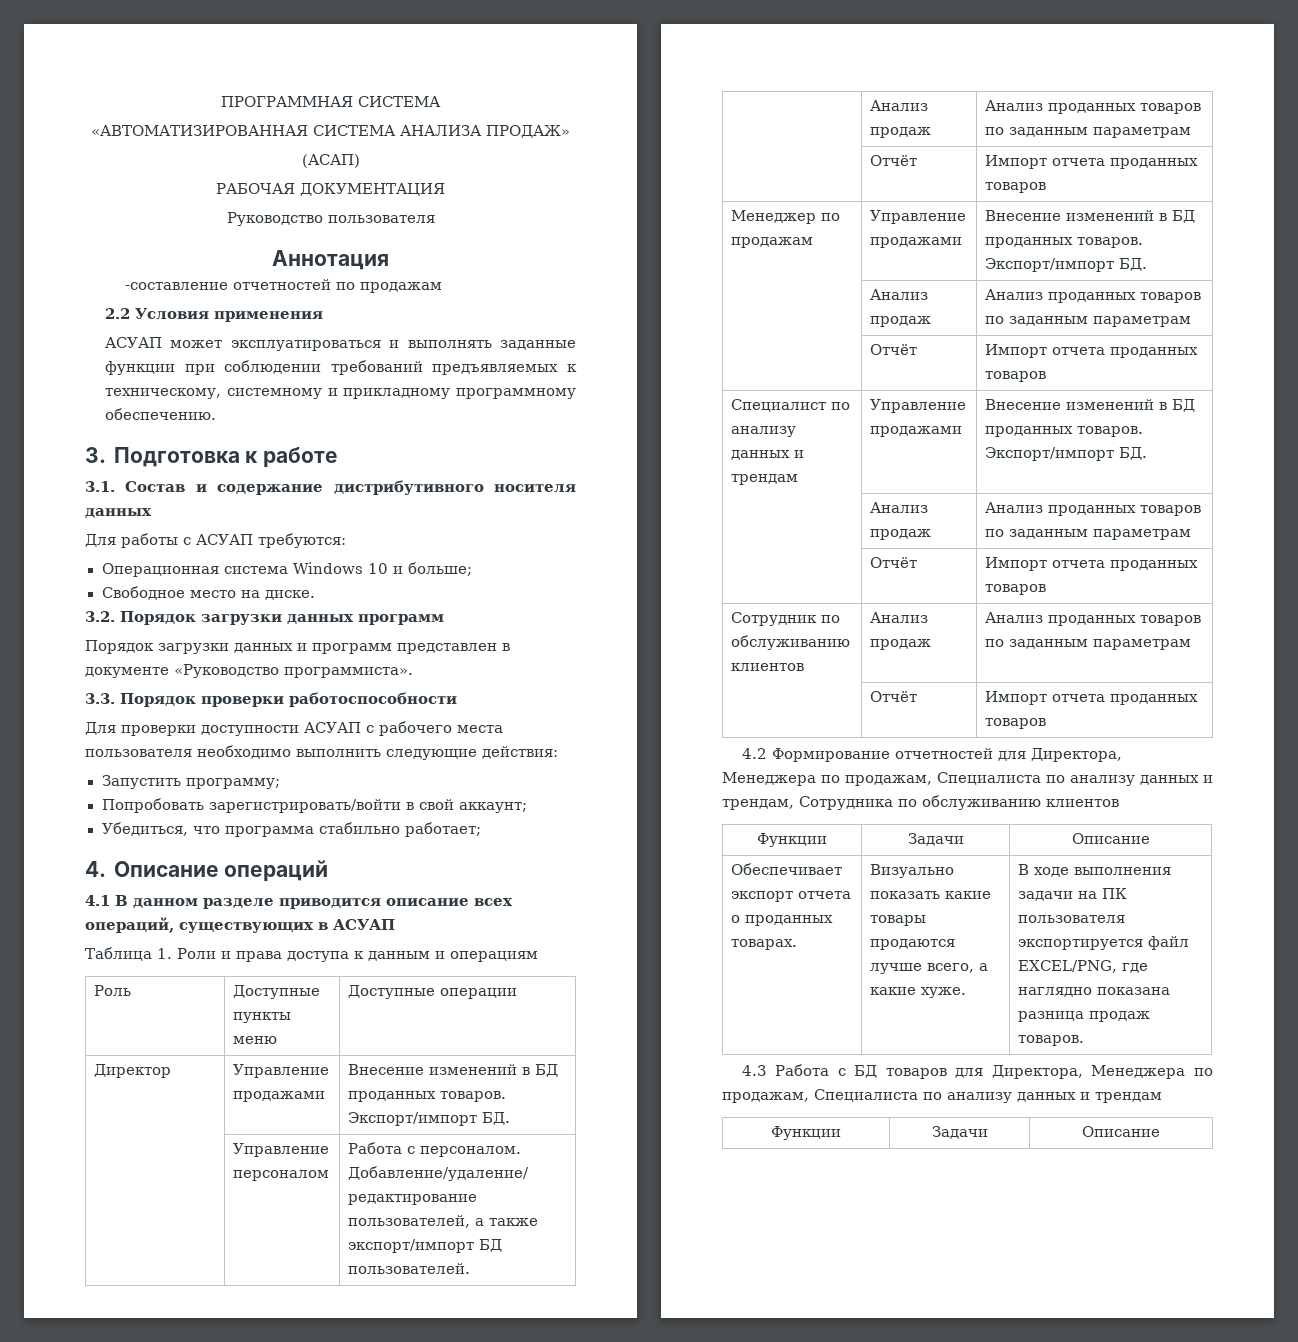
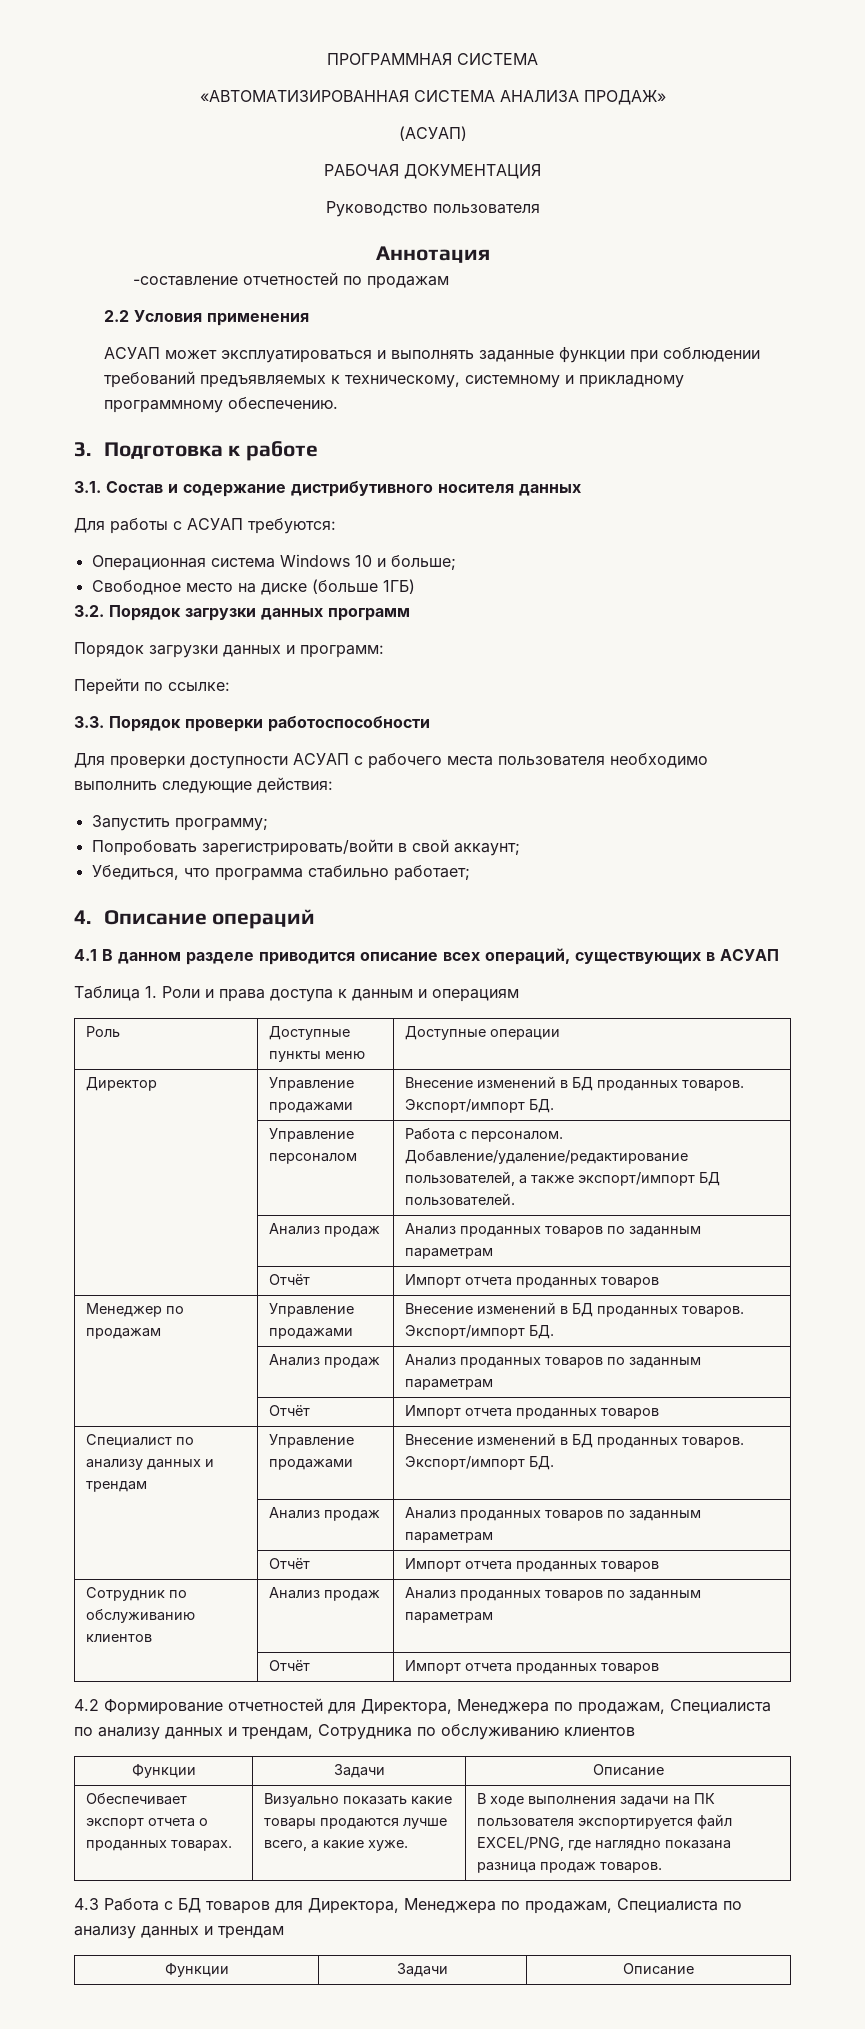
[301,154,360,168] (АСАП) -> [398,126,467,141] (АСУАП)
[264,590,315,600] диске. -> [260,579,415,595] диске (больше 1ГБ)
[312,643,510,654] [85,664,413,678] программ представлен в документе «Руководство программиста». -> [300,645,384,658] [74,678,230,695] программ: // Перейти по ссылке:

